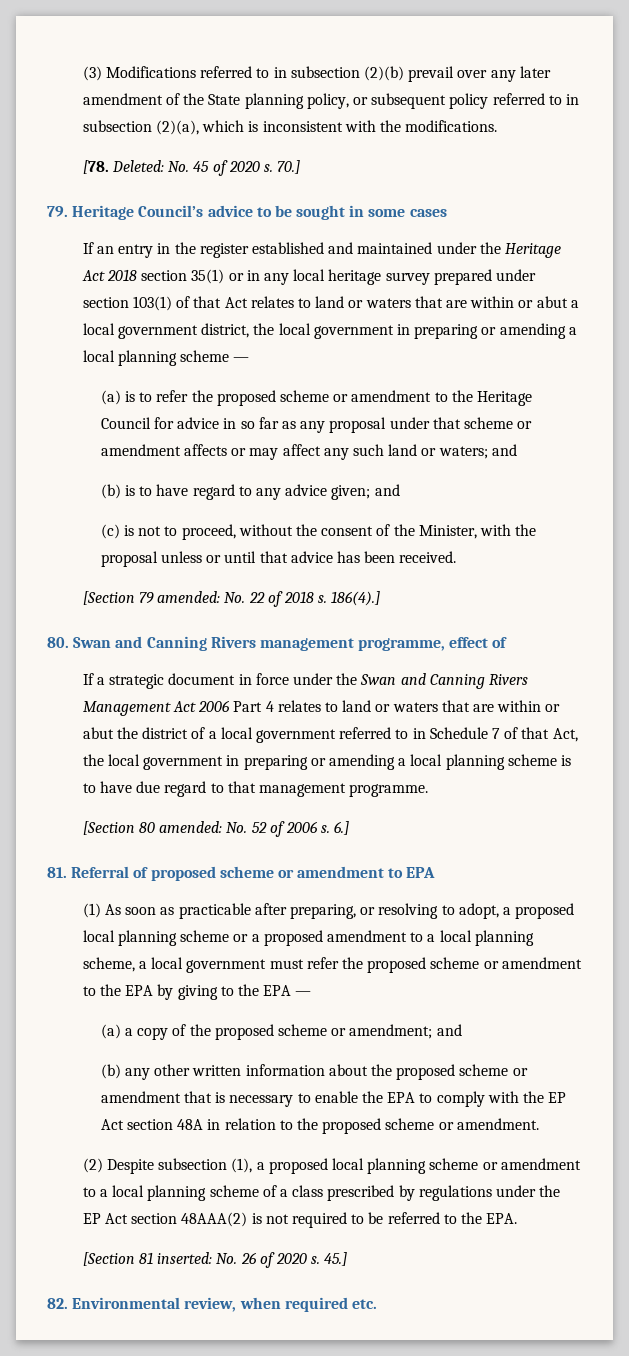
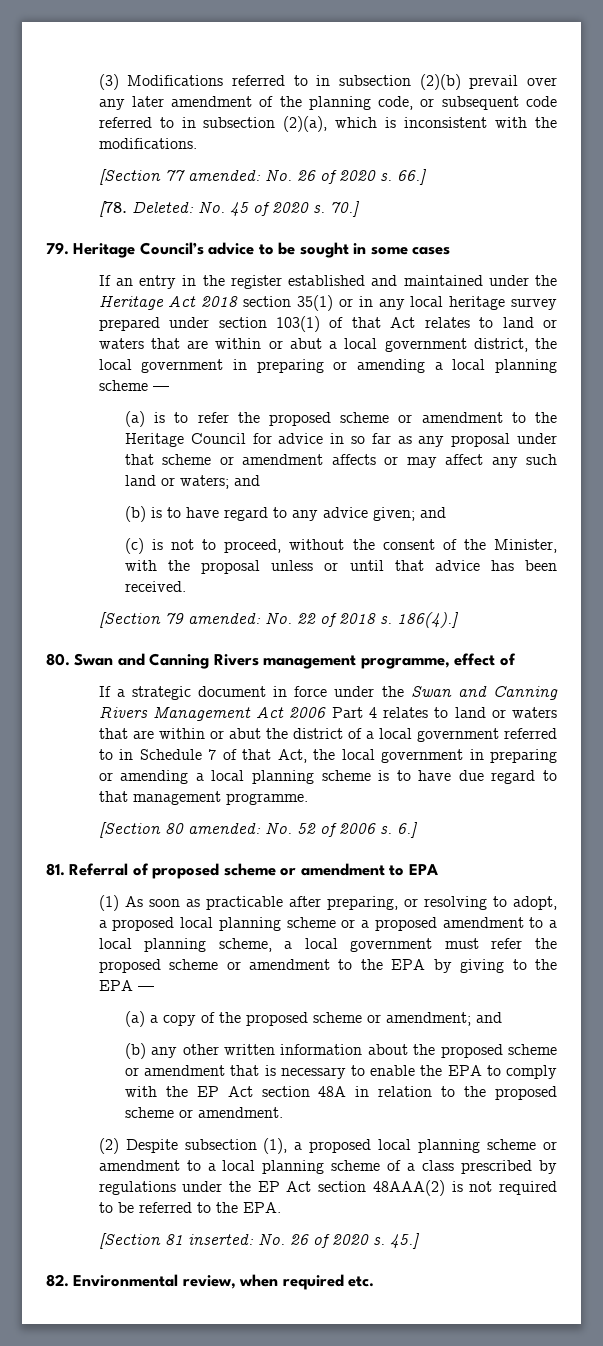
[208,93,349,109] State planning policy, -> [308,96,414,110] planning code,
[449,93,489,109] policy -> [525,96,557,107] code
(498, 126) none -> [98,169,427,185] // [Section 77 amended: No. 26 of 2020 s. 66.]

